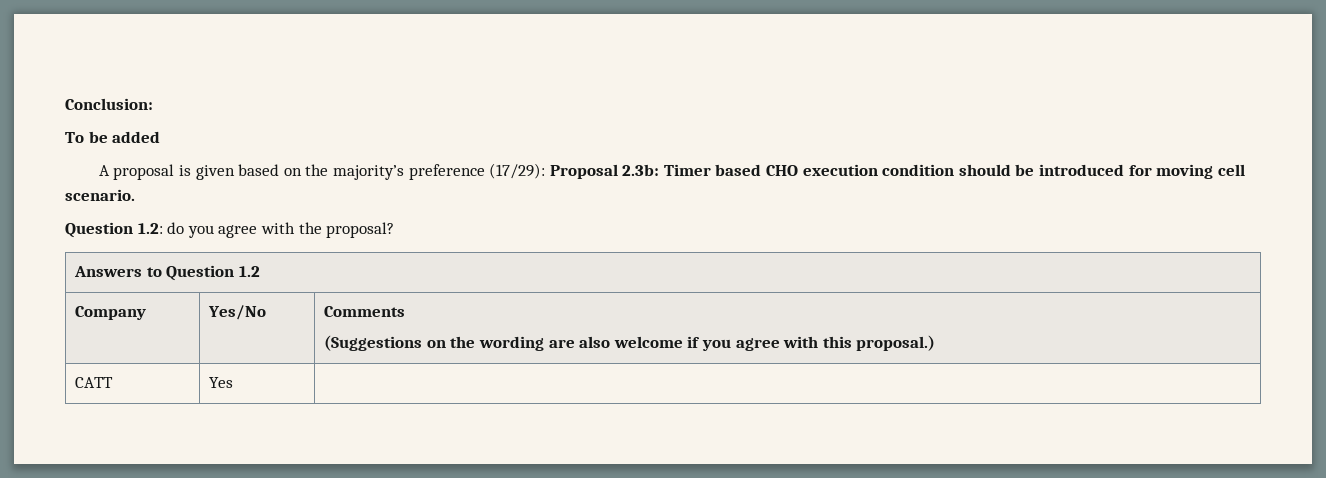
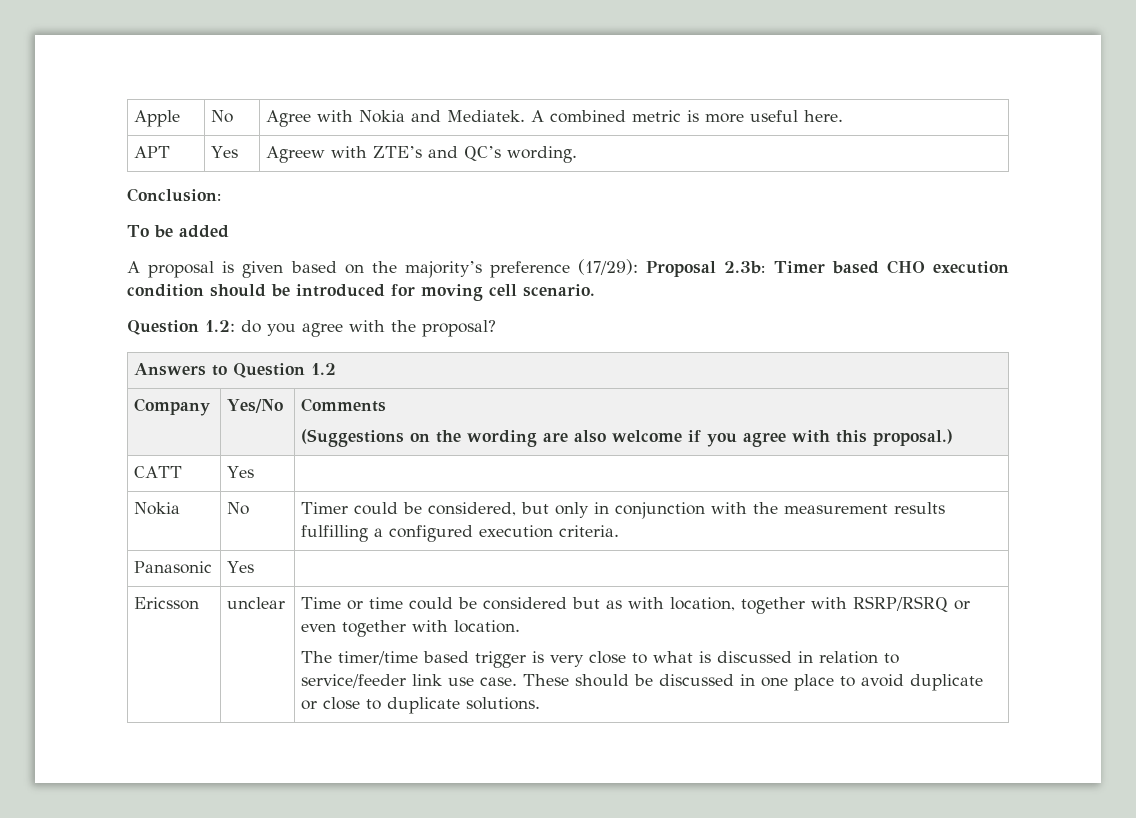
(65, 104) none -> [134,110,181,127] [211,110,234,123] [266,110,844,127] [134,146,171,158] [211,146,239,158] [266,146,578,163] Apple | No | Agree with Nokia and Mediatek. A combined metric is more useful here. // APT | Yes | Agreew with ZTE’s and QC’s wording. //
(234, 382) none -> [134,502,181,515] [227,502,250,515] [301,502,946,519] [301,525,620,542] [134,561,213,574] [227,561,255,573] [134,597,200,610] [227,597,286,609] [301,596,971,614] [301,620,521,637] [301,651,900,668] [301,674,984,691] [301,697,541,714] // Nokia | No | Timer could be considered, but only in conjunction with the measurement results fulfilling a configured execution criteria. // Panasonic | Yes | // Ericsson | unclear | Time or time could be considered but as with location, together with RSRP/RSRQ or even together with location. // The timer/time based trigger is very close to what is discussed in relation to service/feeder link use case. These should be discussed in one place to avoid duplicate or close to duplicate solutions.

